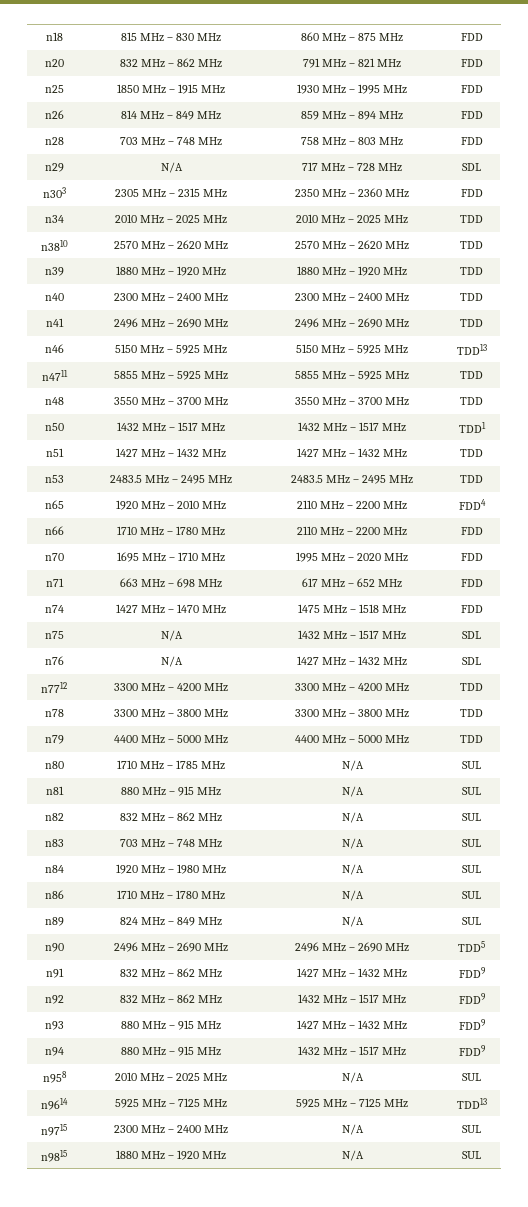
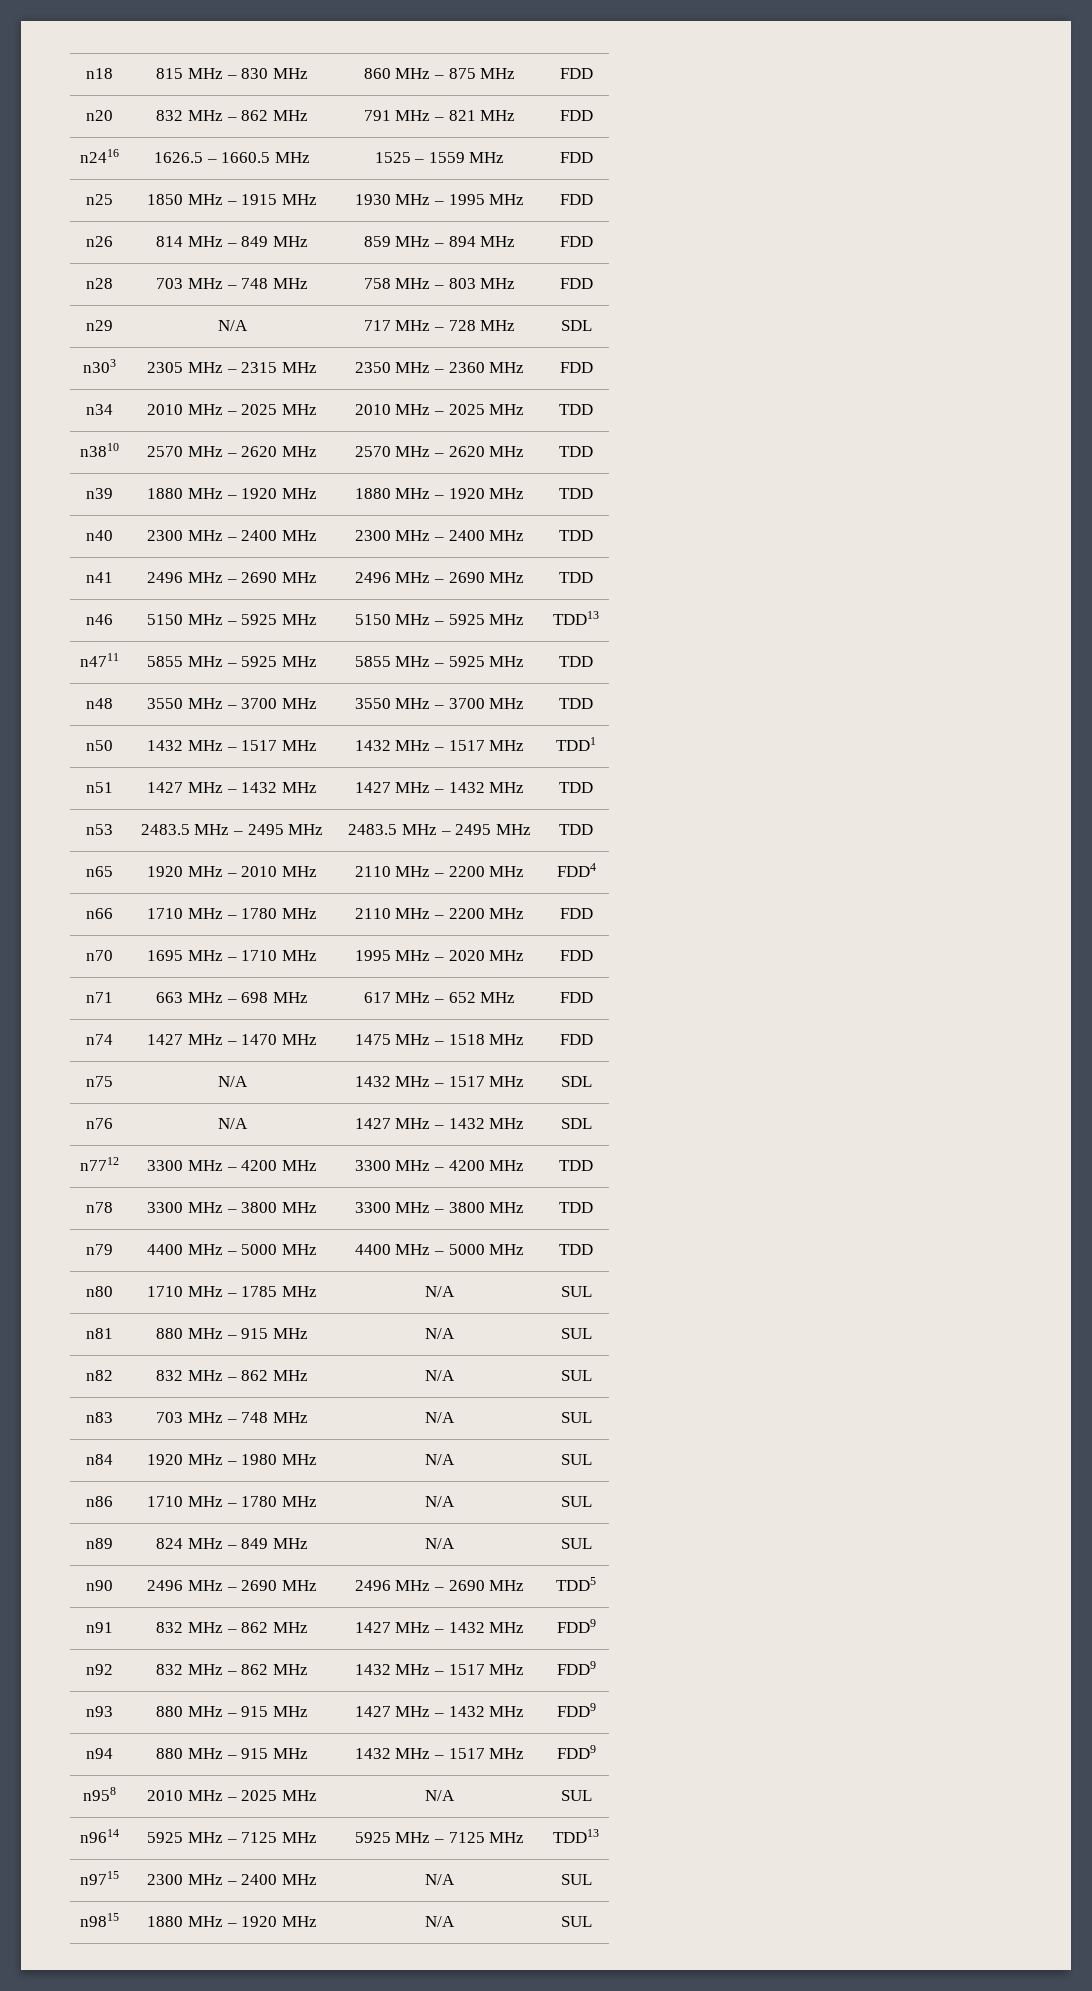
(483, 63) none -> [80,149,119,163] [154,152,310,163] [374,152,505,163] [559,152,593,163] // n2416 | 1626.5 – 1660.5 MHz | 1525 – 1559 MHz | FDD

